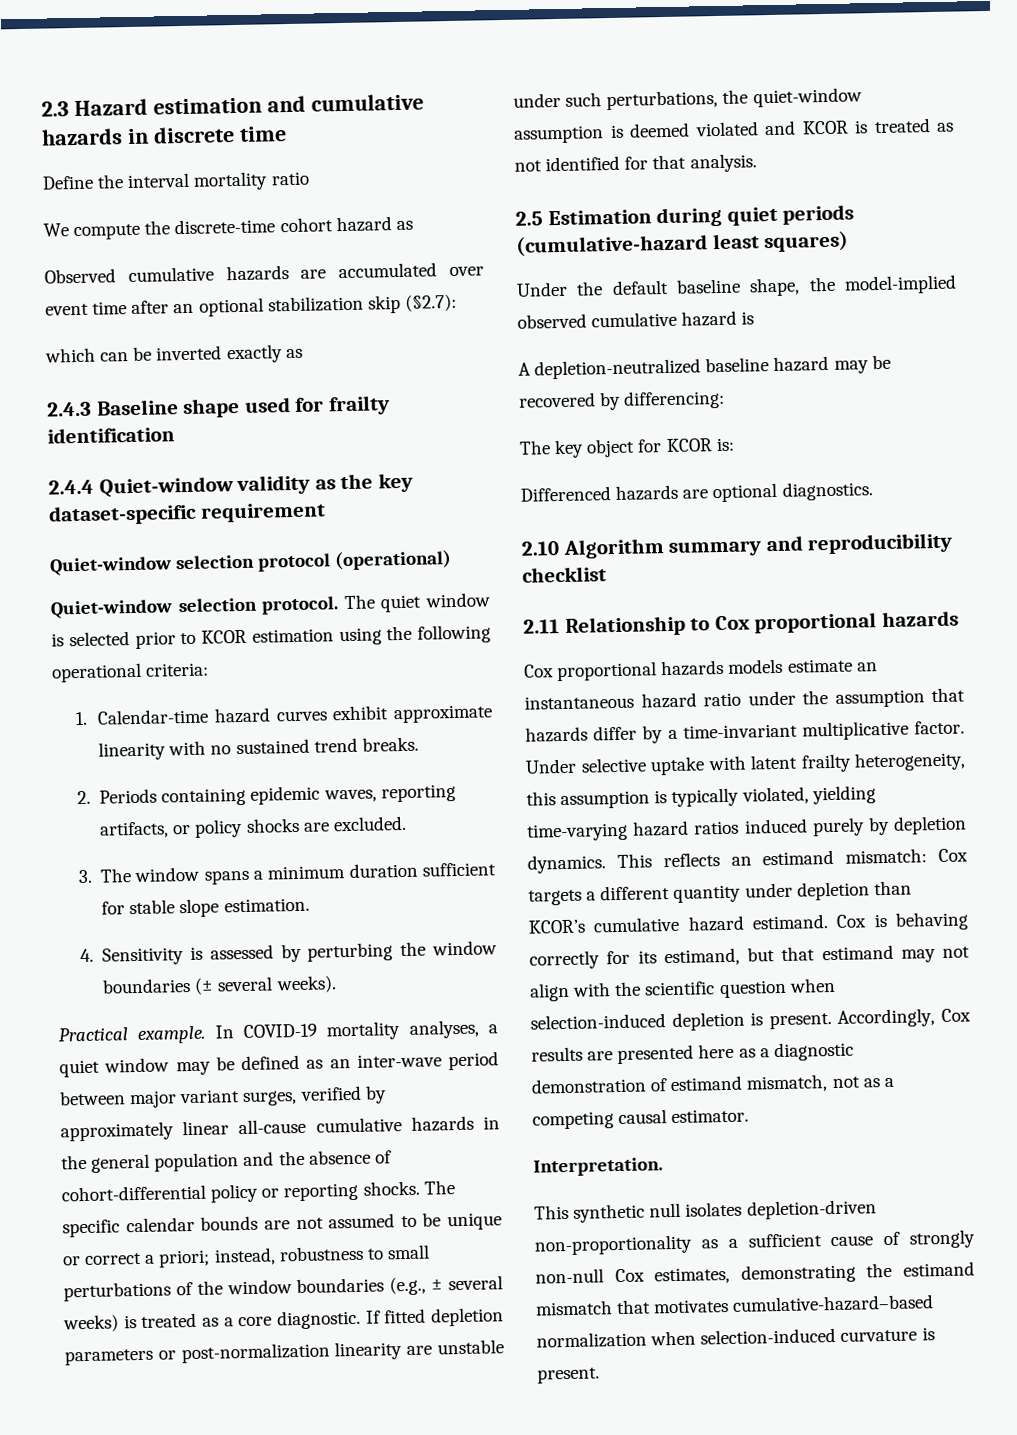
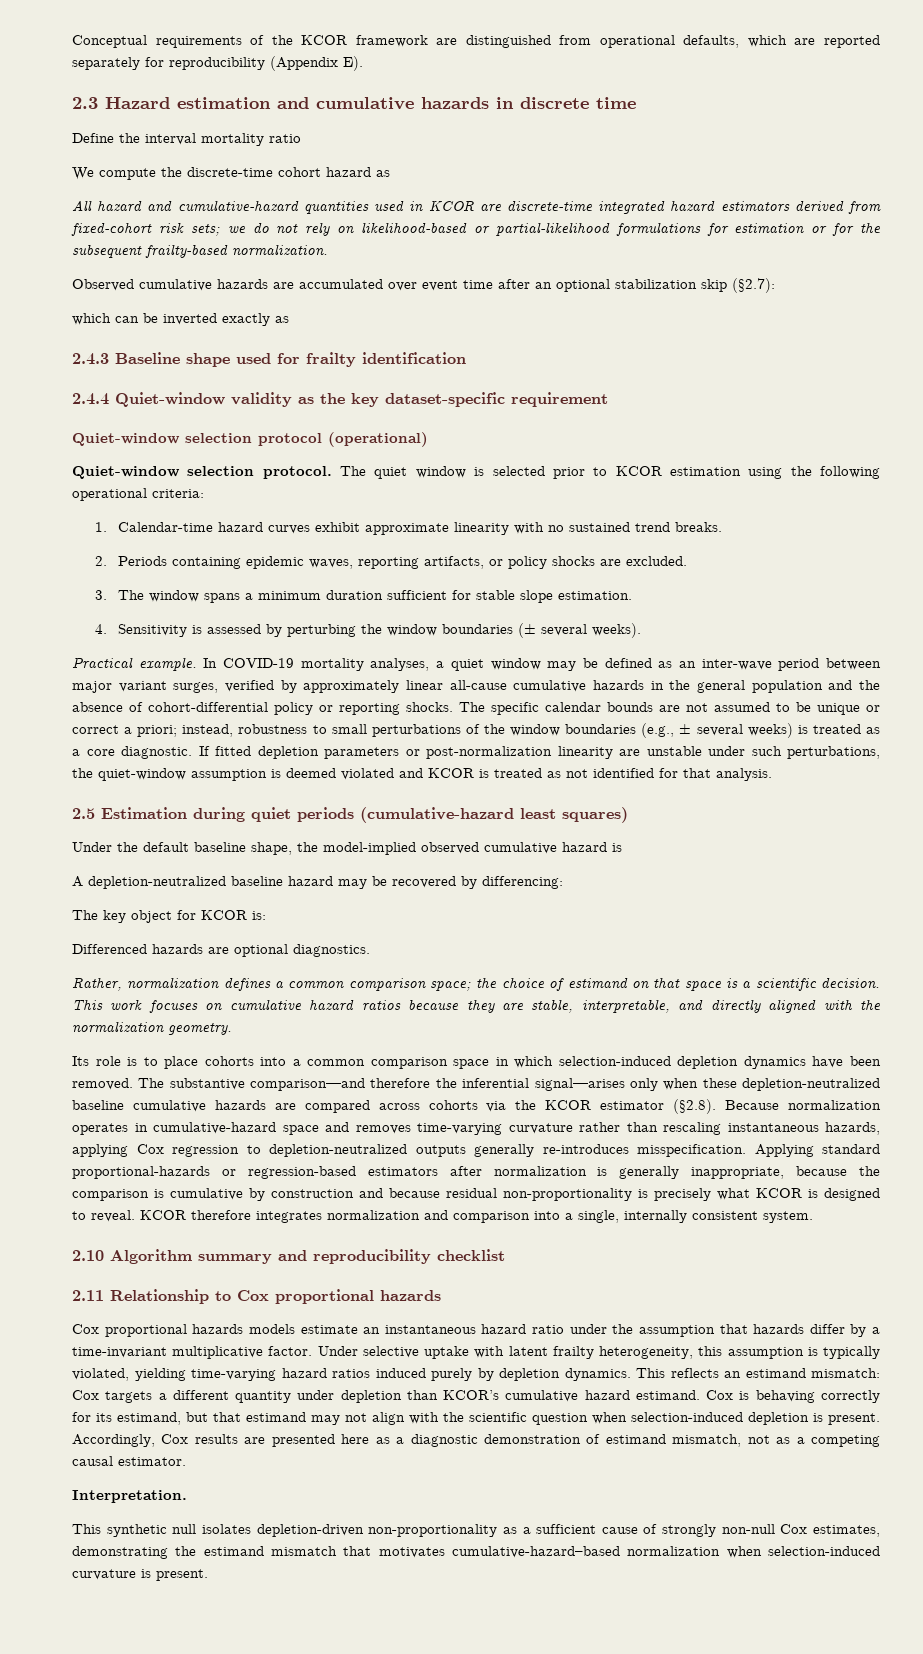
(41, 109) none -> [72,35,881,48] [72,56,363,71] Conceptual requirements of the KCOR framework are distinguished from operational defaults, which are reported separately for reproducibility (Appendix E). //
(413, 225) none -> [72,200,881,214] [71,222,881,236] [72,244,328,258] // All hazard and cumulative-hazard quantities used in KCOR are discrete-time integrated hazard estimators derived from fixed-cohort risk sets; we do not rely on likelihood-based or partial-likelihood formulations for estimation or for the subsequent frailty-based normalization.
(873, 491) none -> [72,977,881,991] [72,999,881,1013] [72,1021,232,1035] [72,1056,881,1069] [72,1078,881,1091] [72,1099,881,1114] [72,1122,880,1135] [72,1144,880,1157] [72,1166,880,1179] [72,1188,880,1201] [72,1210,813,1223] // Rather, normalization defines a common comparison space; the choice of estimand on that space is a scientific decision. This work focuses on cumulative hazard ratios because they are stable, interpretable, and directly aligned with the normalization geometry. // Its role is to place cohorts into a common comparison space in which selection-induced depletion dynamics have been removed. The substantive comparison—and therefore the inferential signal—arises only when these depletion-neutralized baseline cumulative hazards are compared across cohorts via the KCOR estimator (§2.8). Because normalization operates in cumulative-hazard space and removes time-varying curvature rather than rescaling instantaneous hazards, applying Cox regression to depletion-neutralized outputs generally re-introduces misspecification. Applying standard proportional-hazards or regression-based estimators after normalization is generally inappropriate, because the comparison is cumulative by construction and because residual non-proportionality is precisely what KCOR is designed to reveal. KCOR therefore integrates normalization and comparison into a single, internally consistent system.

